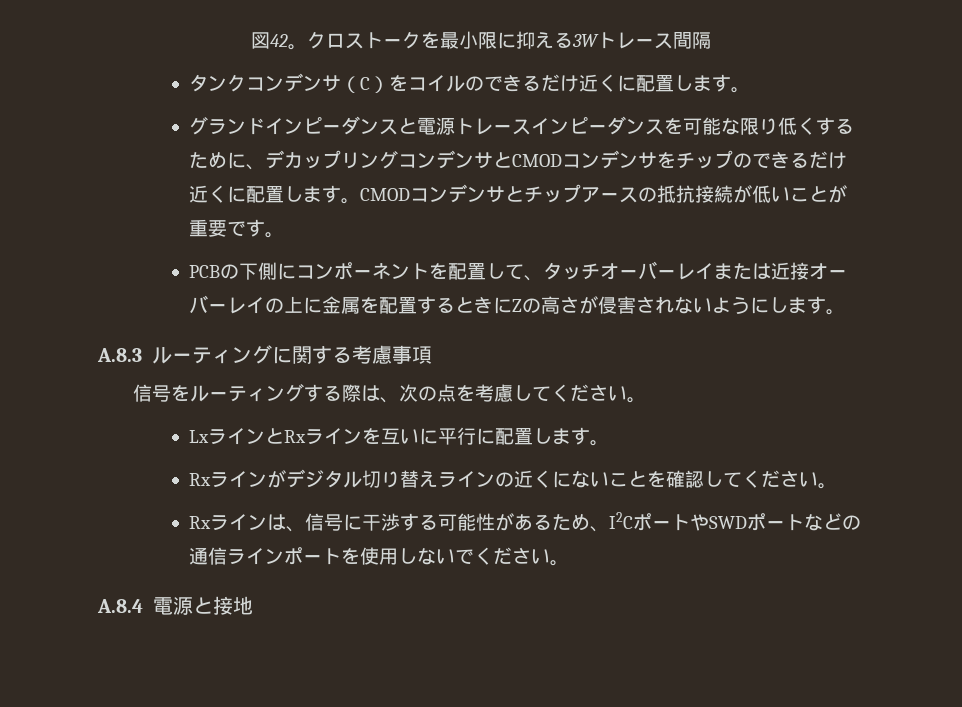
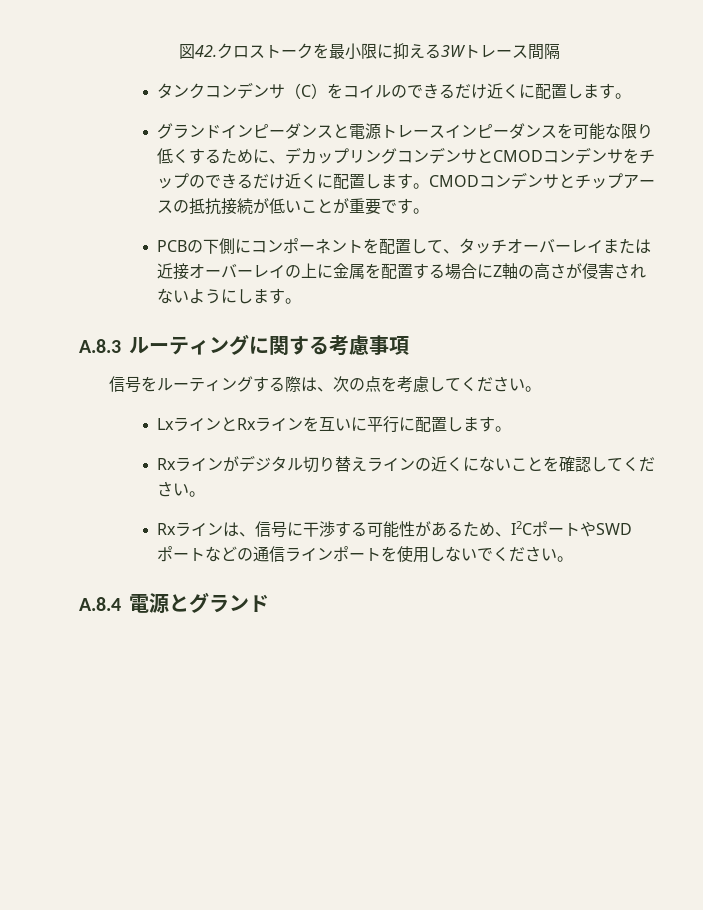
[270,34,307,50] 42。 -> [194,45,217,57] 42.
[454,296,522,314] ときにZ -> [445,263,519,280] 場合にZ軸
[212,596,253,615] 接地 -> [189,592,269,613] グランド

